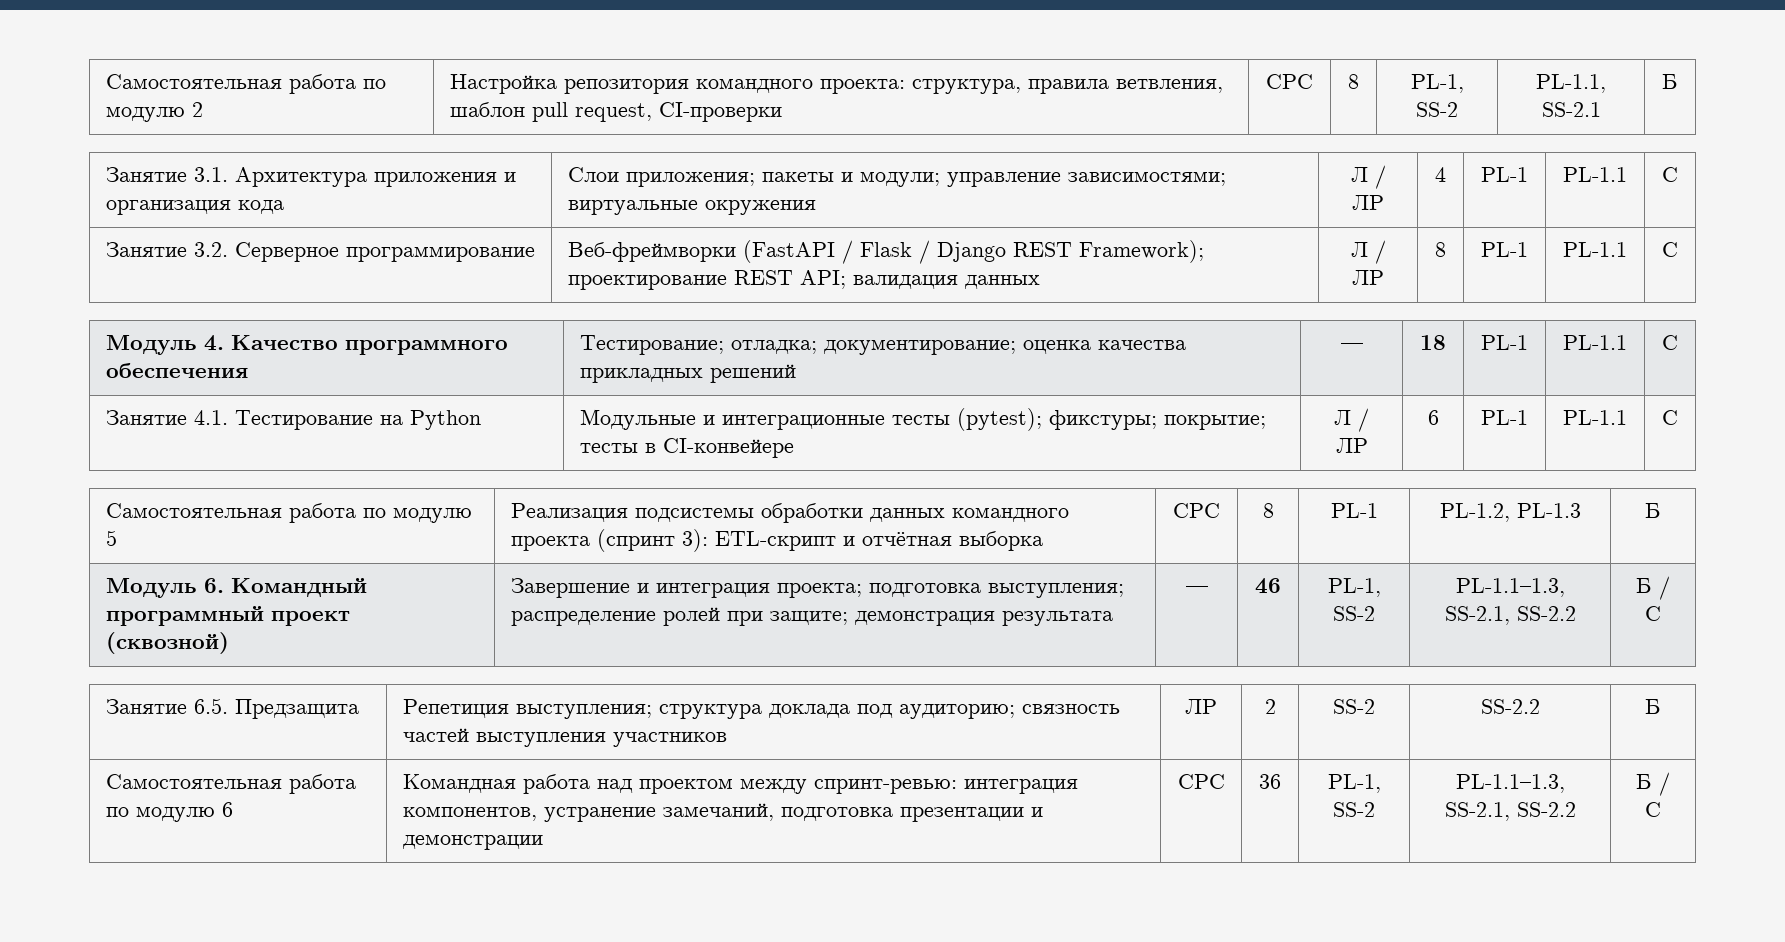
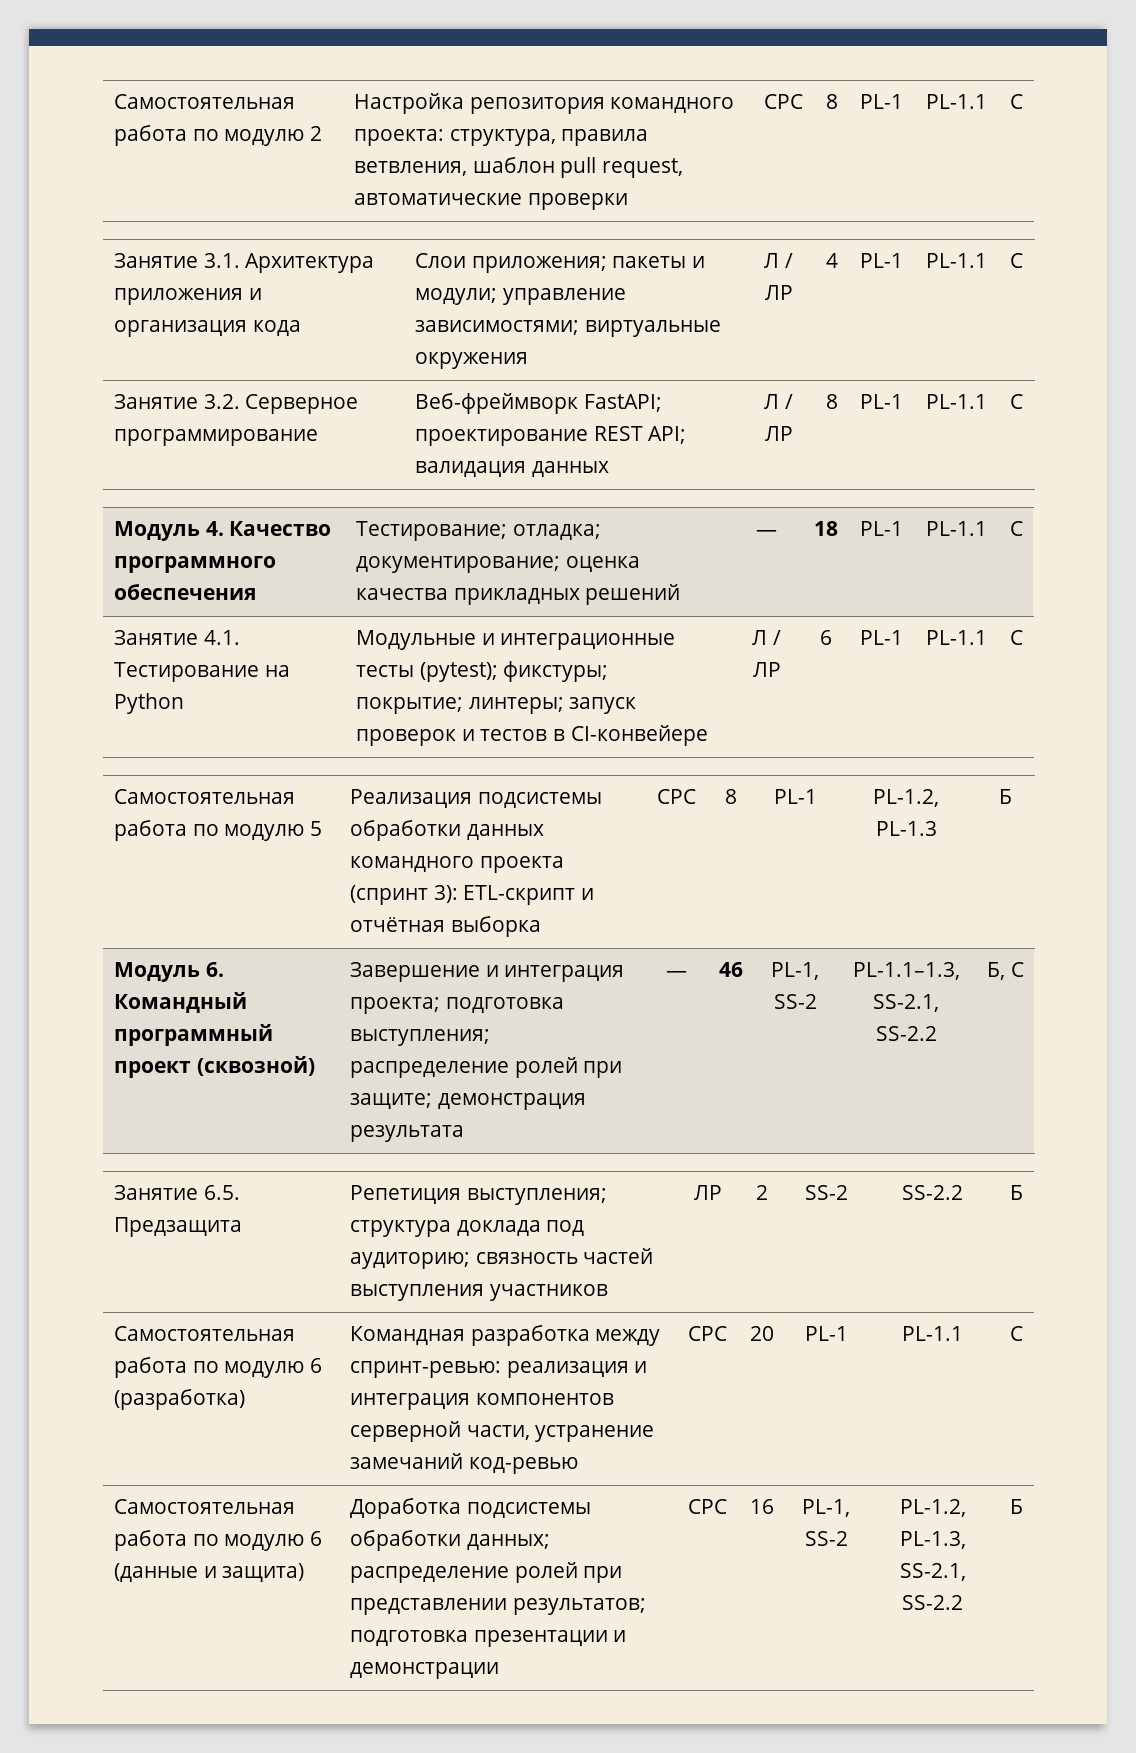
[658,102,782,122] [1266,74,1313,89] [1348,74,1359,89] [1410,74,1464,93] [1416,102,1458,117] [1536,74,1606,93] [1541,102,1601,117] [1662,74,1678,89] CI-проверки | СРС | 8 | PL-1, SS-2 | PL-1.1, SS-2.1 | Б -> [353,193,628,210] [764,94,803,109] [825,94,838,109] [860,94,903,109] [926,94,987,109] [1009,94,1023,109] автоматические проверки | СРС | 8 | PL-1 | PL-1.1 | С
[567,240,1204,264] Веб-фреймворки (FastAPI / Flask / Django REST Framework); -> [414,393,662,414] Веб-фреймворк FastAPI;
[579,443,638,453] тесты -> [468,697,637,714] [355,729,548,746] линтеры; запуск проверок и тестов
[1636,576,1670,600] Б / -> [987,962,1006,980] Б,
(233, 809) none -> [113,1389,245,1410] (разработка)
[522,774,1078,794] [402,803,774,822] работа над проектом между спринт-ревью: интеграция компонентов, устранение замечаний, -> [470,1325,661,1346] [349,1361,648,1378] [349,1393,614,1410] [349,1421,655,1442] [349,1453,578,1474] [688,1326,727,1341] [750,1326,774,1341] [804,1326,848,1341] [902,1326,963,1341] [1009,1326,1023,1341] [113,1499,295,1514] [113,1530,322,1551] [113,1563,305,1582] [349,1498,591,1519] [349,1530,550,1551] [349,1562,623,1583] [349,1598,646,1615] разработка между спринт-ревью: реализация и интеграция компонентов серверной части, устранение замечаний код-ревью | СРС | 20 | PL-1 | PL-1.1 | С // Самостоятельная работа по модулю 6 (данные и защита) | Доработка подсистемы обработки данных; распределение ролей при представлении результатов;
[1259,774,1281,789] [1327,774,1381,793] [1333,802,1375,817] [1455,774,1565,793] [1444,802,1576,821] [1636,772,1670,796] [1645,802,1661,817] 36 | PL-1, SS-2 | PL-1.1–1.3, SS-2.1, SS-2.2 | Б / С -> [750,1499,774,1514] [802,1499,850,1517] [804,1531,848,1546] [899,1499,966,1517] [899,1531,966,1549] [899,1563,966,1581] [902,1595,963,1610] [1009,1499,1023,1514] 16 | PL-1, SS-2 | PL-1.2, PL-1.3, SS-2.1, SS-2.2 | Б

